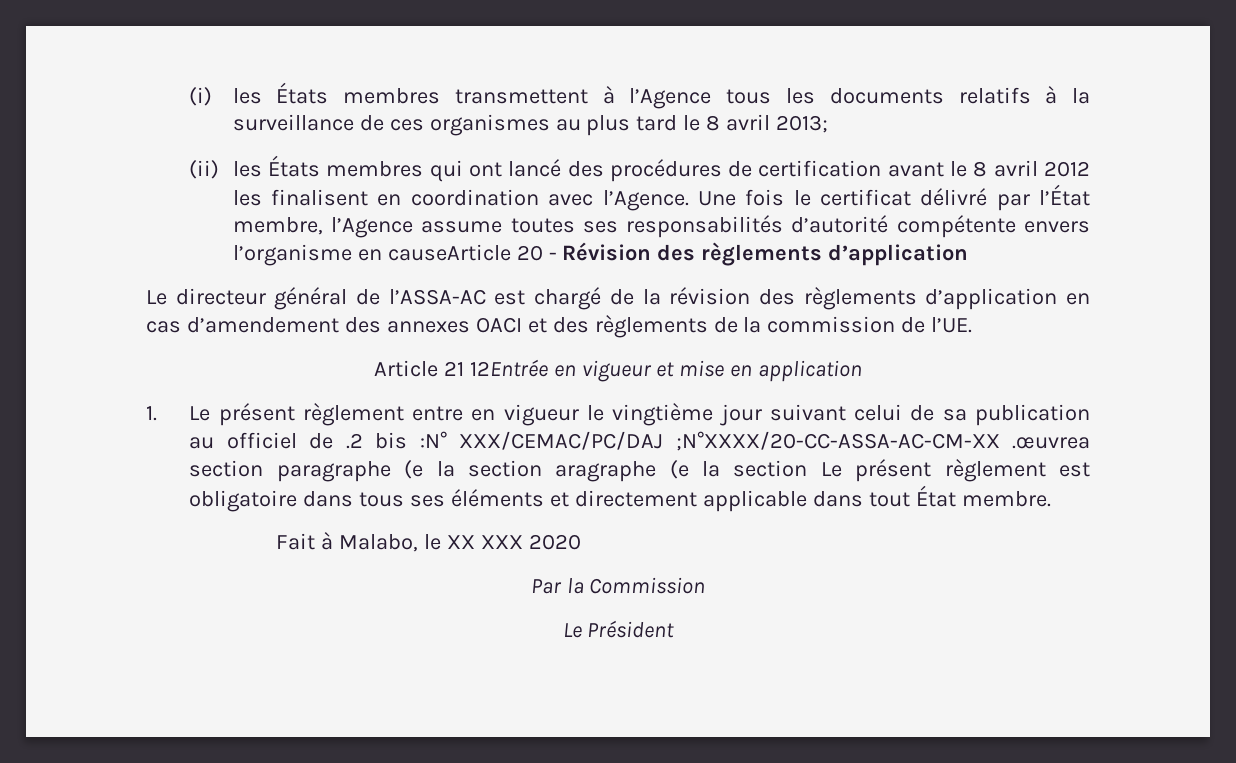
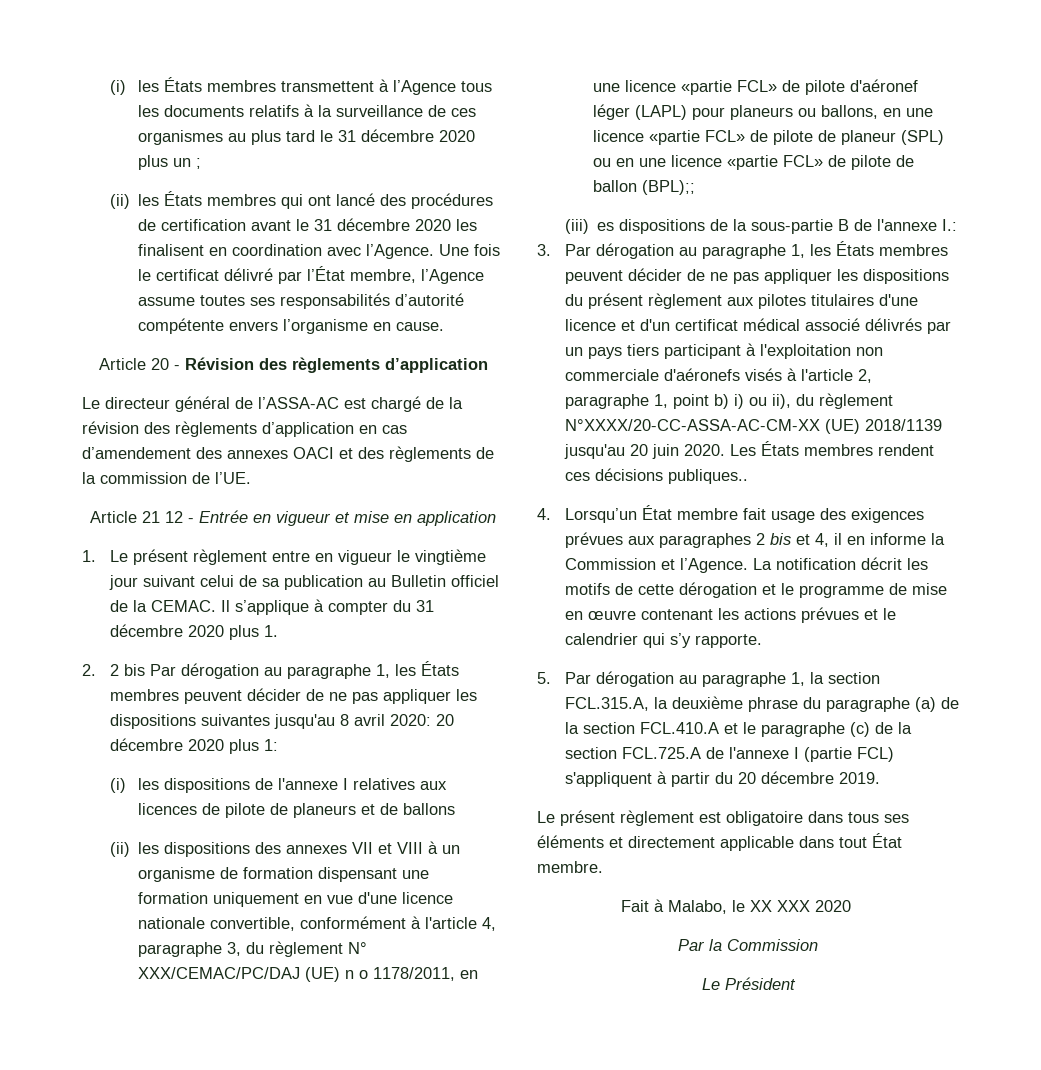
[706,114,829,133] 8 avril 2013; -> [337,129,475,142] [137,155,201,170] 31 décembre 2020 plus un ;
[973,160,1090,177] 8 avril 2012 -> [314,218,452,231] 31 décembre 2020
[387,244,511,261] causeArticle -> [396,322,445,331] [98,358,146,370] cause. // Article
[469,359,548,377] 12Entrée -> [165,510,248,523] 12 - Entrée
(215, 443) none -> [390,575,446,587] Bulletin
[345,431,1090,451] [189,460,808,482] .2 bis :N° XXX/CEMAC/PC/DAJ ;N°XXXX/20-CC-ASSA-AC-CM-XX .œuvrea section paragraphe (e la section aragraphe (e la section -> [132,599,434,615] [109,624,278,640] [82,661,459,679] [109,688,477,704] [109,714,454,729] [109,738,278,754] [109,778,447,793] [137,803,455,818] [109,841,461,857] [138,867,430,882] [138,892,454,907] [138,916,497,931] [138,941,368,957] [138,967,479,982] [593,79,919,95] [593,104,934,120] [593,130,945,145] [593,155,915,170] [593,180,696,195] [564,219,958,234] [537,241,948,259] [564,268,949,284] [564,293,918,309] [564,318,951,334] [564,343,883,359] [564,368,872,383] [564,393,893,409] [564,419,942,434] [563,441,934,459] [564,468,748,484] [537,505,924,523] [564,532,945,548] [564,557,928,573] [564,582,947,598] [564,607,896,623] [564,633,762,648] [537,671,880,687] [564,696,959,712] [564,722,912,737] [564,747,894,762] [564,771,880,787] la CEMAC. Il s’applique à compter du 31 décembre 2020 plus 1. // 2. 2 bis Par dérogation au paragraphe 1, les États membres peuvent décider de ne pas appliquer les dispositions suivantes jusqu'au 8 avril 2020: 20 décembre 2020 plus 1: // (i) les dispositions de l'annexe I relatives aux licences de pilote de planeurs et de ballons // (ii) les dispositions des annexes VII et VIII à un organisme de formation dispensant une formation uniquement en vue d'une licence nationale convertible, conformément à l'article 4, paragraphe 3, du règlement N° XXX/CEMAC/PC/DAJ (UE) n o 1178/2011, en une licence «partie FCL» de pilote d'aéronef léger (LAPL) pour planeurs ou ballons, en une licence «partie FCL» de pilote de planeur (SPL) ou en une licence «partie FCL» de pilote de ballon (BPL);; // (iii) es dispositions de la sous-partie B de l'annexe I.: // 3. Par dérogation au paragraphe 1, les États membres peuvent décider de ne pas appliquer les dispositions du présent règlement aux pilotes titulaires d'une licence et d'un certificat médical associé délivrés par un pays tiers participant à l'exploitation non commerciale d'aéronefs visés à l'article 2, paragraphe 1, point b) i) ou ii), du règlement N°XXXX/20-CC-ASSA-AC-CM-XX (UE) 2018/1139 jusqu'au 20 juin 2020. Les États membres rendent ces décisions publiques.. // 4. Lorsqu’un État membre fait usage des exigences prévues aux paragraphes 2 bis et 4, il en informe la Commission et l’Agence. La notification décrit les motifs de cette dérogation et le programme de mise en œuvre contenant les actions prévues et le calendrier qui s’y rapporte. // 5. Par dérogation au paragraphe 1, la section FCL.315.A, la deuxième phrase du paragraphe (a) de la section FCL.410.A et le paragraphe (c) de la section FCL.725.A de l'annexe I (partie FCL) s'appliquent à partir du 20 décembre 2019. //

